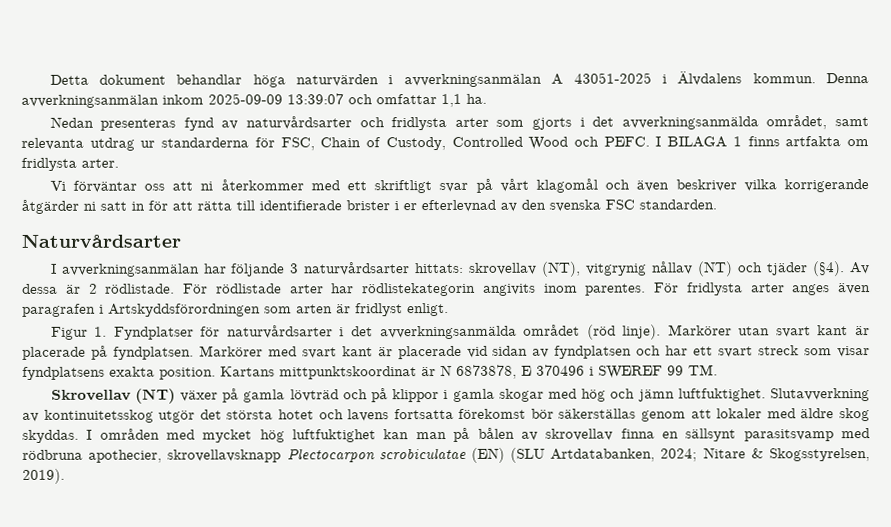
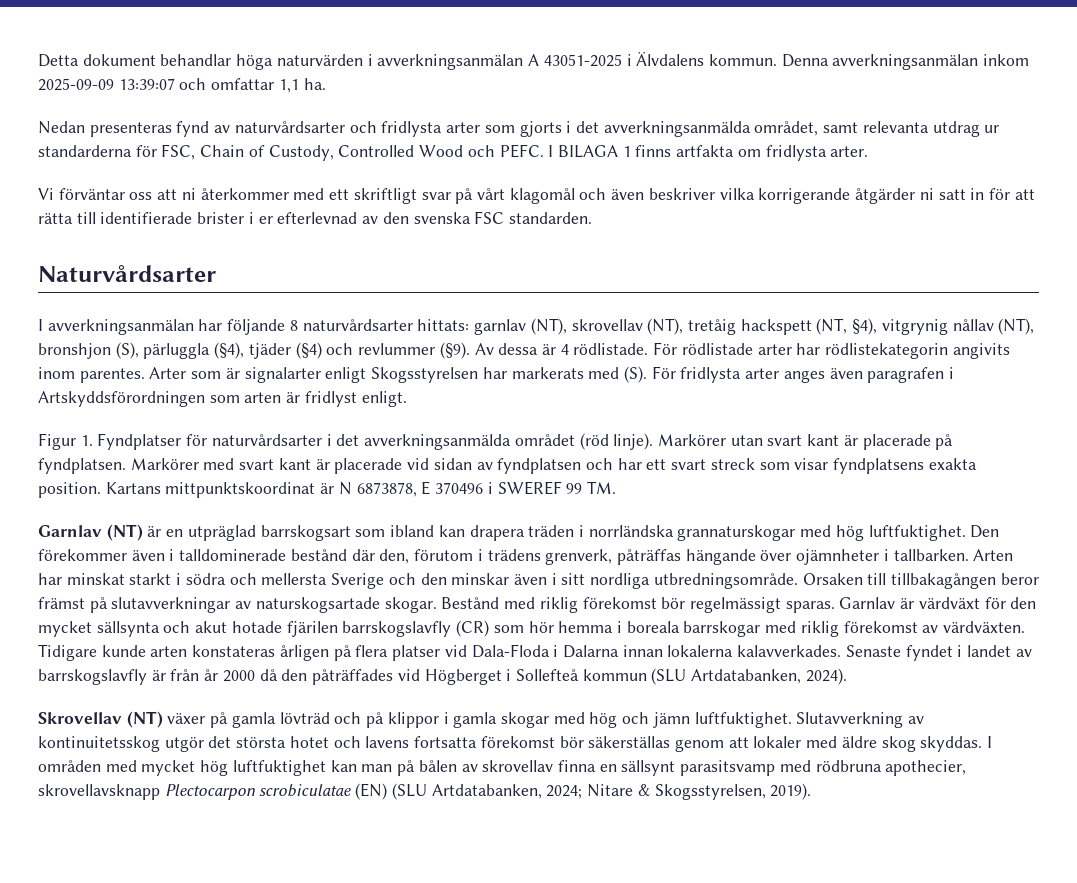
[289,263,300,274] 3 -> [289,320,298,331] 8
[468,261,846,277] skrovellav (NT), vitgrynig nållav (NT) och tjäder (§4). -> [474,318,1035,335] [38,342,470,359] garnlav (NT), skrovellav (NT), tretåig hackspett (NT, §4), vitgrynig nållav (NT), bronshjon (S), pärluggla (§4), tjäder (§4) och revlummer (§9).
[88,283,98,294] 2 -> [560,344,569,355] 4
(647, 289) none -> [149,366,647,383] Arter som är signalarter enligt Skogsstyrelsen har markerats med (S).
(718, 370) none -> [38,524,1000,541] [38,549,1014,565] [38,573,1039,589] [38,597,1037,613] [38,620,1026,637] [38,644,1032,661] [38,668,847,685] // Garnlav (NT) är en utpräglad barrskogsart som ibland kan drapera träden i norrländska grannaturskogar med hög luftfuktighet. Den förekommer även i talldominerade bestånd där den, förutom i trädens grenverk, påträffas hängande över ojämnheter i tallbarken. Arten har minskat starkt i södra och mellersta Sverige och den minskar även i sitt nordliga utbredningsområde. Orsaken till tillbakagången beror främst på slutavverkningar av naturskogsartade skogar. Bestånd med riklig förekomst bör regelmässigt sparas. Garnlav är värdväxt för den mycket sällsynta och akut hotade fjärilen barrskogslavfly (CR) som hör hemma i boreala barrskogar med riklig förekomst av värdväxten. Tidigare kunde arten konstateras årligen på flera platser vid Dala-Floda i Dalarna innan lokalerna kalavverkades. Senaste fyndet i landet av barrskogslavfly är från år 2000 då den påträffades vid Högberget i Sollefteå kommun (SLU Artdatabanken, 2024).

